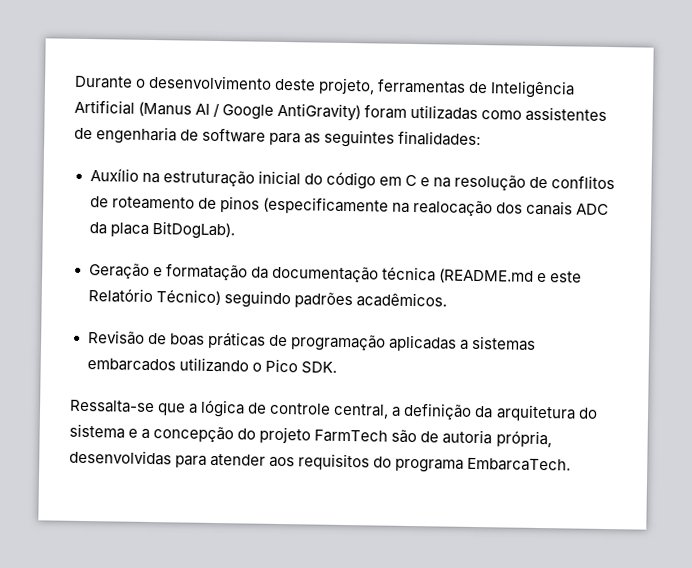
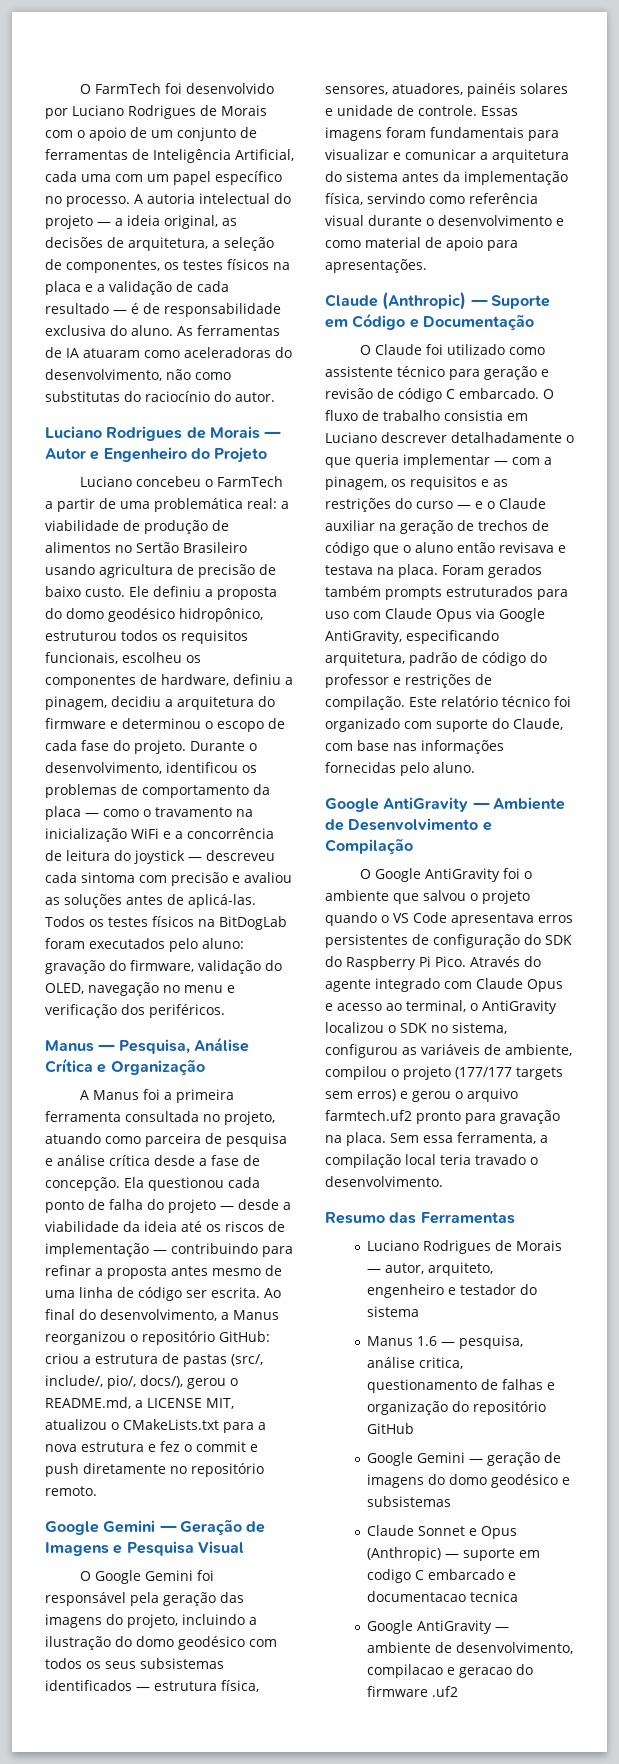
[74,74,576,99] [74,99,608,122] [74,126,482,148] [89,168,616,191] [89,196,609,217] [88,221,235,240] [88,263,582,284] [87,288,447,309] [87,330,536,352] [86,357,337,374] [70,399,598,422] [69,423,552,448] [69,449,572,473] Durante o desenvolvimento deste projeto, ferramentas de Inteligência Artificial (Manus AI / Google AntiGravity) foram utilizadas como assistentes de engenharia de software para as seguintes finalidades: // Auxílio na estruturação inicial do código em C e na resolução de conflitos de roteamento de pinos (especificamente na realocação dos canais ADC da placa BitDogLab). // Geração e formatação da documentação técnica (README.md e este Relatório Técnico) seguindo padrões acadêmicos. // Revisão de boas práticas de programação aplicadas a sistemas embarcados utilizando o Pico SDK. // Ressalta-se que a lógica de controle central, a definição da arquitetura do sistema e a concepção do projeto FarmTech são de autoria própria, desenvolvidas para atender aos requisitos do programa EmbarcaTech. -> [80,83,275,94] [45,105,267,119] [45,127,257,141] [45,149,294,163] [45,171,282,185] [45,193,291,207] [45,215,237,229] [45,237,274,251] [45,259,290,273] [45,281,229,295] [45,303,281,317] [45,325,280,336] [45,347,292,358] [45,369,231,381] [45,391,275,402] [45,426,282,441] [45,447,268,463] [80,476,284,487] [45,498,289,512] [45,520,229,534] [45,542,247,553] [45,564,276,578] [45,586,277,600] [45,608,263,622] [45,630,248,644] [45,652,201,664] [45,674,293,688] [45,696,275,710] [45,718,285,732] [45,740,257,754] [45,762,257,774] [45,784,270,798] [45,806,253,820] [45,828,274,842] [45,850,275,864] [45,872,292,886] [45,894,256,908] [45,916,287,930] [45,938,244,952] [45,960,282,974] [45,982,235,996] [45,1004,225,1018] [45,1037,249,1054] [45,1058,205,1075] [80,1089,235,1103] [45,1111,275,1125] [45,1133,287,1147] [45,1155,260,1166] [45,1177,260,1191] [45,1199,291,1213] [45,1221,285,1232] [45,1243,293,1257] [45,1265,282,1279] [45,1287,281,1301] [45,1309,279,1321] [45,1331,270,1345] [45,1353,263,1367] [45,1375,238,1389] [45,1397,234,1409] [45,1419,266,1433] [45,1441,258,1452] [45,1463,264,1477] [45,1486,97,1496] [45,1519,266,1535] [45,1541,244,1556] [80,1570,215,1584] [45,1592,244,1606] [45,1614,257,1628] [45,1636,277,1650] [45,1658,224,1669] [45,1680,259,1692] [325,83,568,97] [325,105,518,116] [325,127,559,141] [325,149,569,163] [325,171,568,185] [325,193,538,205] [325,215,564,226] [325,237,518,251] [325,259,427,273] [325,292,550,310] [325,313,534,330] [360,344,546,355] [325,366,549,380] [325,388,554,402] [325,410,528,421] [325,432,574,443] [325,454,552,468] [325,476,508,490] [325,498,546,512] [325,520,549,534] [325,542,566,556] [325,564,542,578] [325,586,568,600] [325,608,545,622] [325,630,499,644] [325,652,547,666] [325,674,492,688] [325,696,571,710] [325,718,563,732] [325,740,504,754] [325,762,475,776] [325,797,565,812] [325,818,492,831] [325,838,413,854] [360,868,533,882] [325,890,530,904] [325,912,573,926] [325,934,572,948] [325,956,541,970] [325,978,563,992] [325,1000,557,1014] [325,1022,507,1034] [325,1044,572,1058] [325,1066,563,1080] [325,1088,518,1102] [325,1110,560,1124] [325,1132,548,1146] [325,1154,538,1168] [325,1176,443,1187] [325,1212,515,1224] [367,1240,563,1254] [367,1262,494,1276] [367,1284,538,1298] [367,1306,420,1317] [367,1335,524,1349] [367,1357,464,1369] [367,1379,556,1393] [367,1401,547,1415] [367,1423,415,1434] [367,1452,562,1466] [367,1474,571,1488] [367,1496,452,1507] [367,1525,518,1539] [367,1547,541,1561] [367,1569,517,1583] [367,1591,519,1602] [367,1620,510,1634] [367,1642,574,1654] [367,1664,534,1678] [367,1686,459,1697] O FarmTech foi desenvolvido por Luciano Rodrigues de Morais com o apoio de um conjunto de ferramentas de Inteligência Artificial, cada uma com um papel específico no processo. A autoria intelectual do projeto — a ideia original, as decisões de arquitetura, a seleção de componentes, os testes físicos na placa e a validação de cada resultado — é de responsabilidade exclusiva do aluno. As ferramentas de IA atuaram como aceleradoras do desenvolvimento, não como substitutas do raciocínio do autor. // Luciano Rodrigues de Morais — Autor e Engenheiro do Projeto // Luciano concebeu o FarmTech a partir de uma problemática real: a viabilidade de produção de alimentos no Sertão Brasileiro usando agricultura de precisão de baixo custo. Ele definiu a proposta do domo geodésico hidropônico, estruturou todos os requisitos funcionais, escolheu os componentes de hardware, definiu a pinagem, decidiu a arquitetura do firmware e determinou o escopo de cada fase do projeto. Durante o desenvolvimento, identificou os problemas de comportamento da placa — como o travamento na inicialização WiFi e a concorrência de leitura do joystick — descreveu cada sintoma com precisão e avaliou as soluções antes de aplicá-las. Todos os testes físicos na BitDogLab foram executados pelo aluno: gravação do firmware, validação do OLED, navegação no menu e verificação dos periféricos. // Manus — Pesquisa, Análise Crítica e Organização // A Manus foi a primeira ferramenta consultada no projeto, atuando como parceira de pesquisa e análise crítica desde a fase de concepção. Ela questionou cada ponto de falha do projeto — desde a viabilidade da ideia até os riscos de implementação — contribuindo para refinar a proposta antes mesmo de uma linha de código ser escrita. Ao final do desenvolvimento, a Manus reorganizou o repositório GitHub: criou a estrutura de pastas (src/, include/, pio/, docs/), gerou o README.md, a LICENSE MIT, atualizou o CMakeLists.txt para a nova estrutura e fez o commit e push diretamente no repositório remoto. // Google Gemini — Geração de Imagens e Pesquisa Visual // O Google Gemini foi responsável pela geração das imagens do projeto, incluindo a ilustração do domo geodésico com todos os seus subsistemas identificados — estrutura física, sensores, atuadores, painéis solares e unidade de controle. Essas imagens foram fundamentais para visualizar e comunicar a arquitetura do sistema antes da implementação física, servindo como referência visual durante o desenvolvimento e como material de apoio para apresentações. // Claude (Anthropic) — Suporte em Código e Documentação // O Claude foi utilizado como assistente técnico para geração e revisão de código C embarcado. O fluxo de trabalho consistia em Luciano descrever detalhadamente o que queria implementar — com a pinagem, os requisitos e as restrições do curso — e o Claude auxiliar na geração de trechos de código que o aluno então revisava e testava na placa. Foram gerados também prompts estruturados para uso com Claude Opus via Google AntiGravity, especificando arquitetura, padrão de código do professor e restrições de compilação. Este relatório técnico foi organizado com suporte do Claude, com base nas informações fornecidas pelo aluno. // Google AntiGravity — Ambiente de Desenvolvimento e Compilação // O Google AntiGravity foi o ambiente que salvou o projeto quando o VS Code apresentava erros persistentes de configuração do SDK do Raspberry Pi Pico. Através do agente integrado com Claude Opus e acesso ao terminal, o AntiGravity localizou o SDK no sistema, configurou as variáveis de ambiente, compilou o projeto (177/177 targets sem erros) e gerou o arquivo farmtech.uf2 pronto para gravação na placa. Sem essa ferramenta, a compilação local teria travado o desenvolvimento. // Resumo das Ferramentas // Luciano Rodrigues de Morais — autor, arquiteto, engenheiro e testador do sistema // Manus 1.6 — pesquisa, análise critica, questionamento de falhas e organização do repositório GitHub // Google Gemini — geração de imagens do domo geodésico e subsistemas // Claude Sonnet e Opus (Anthropic) — suporte em codigo C embarcado e documentacao tecnica // Google AntiGravity — ambiente de desenvolvimento, compilacao e geracao do firmware .uf2

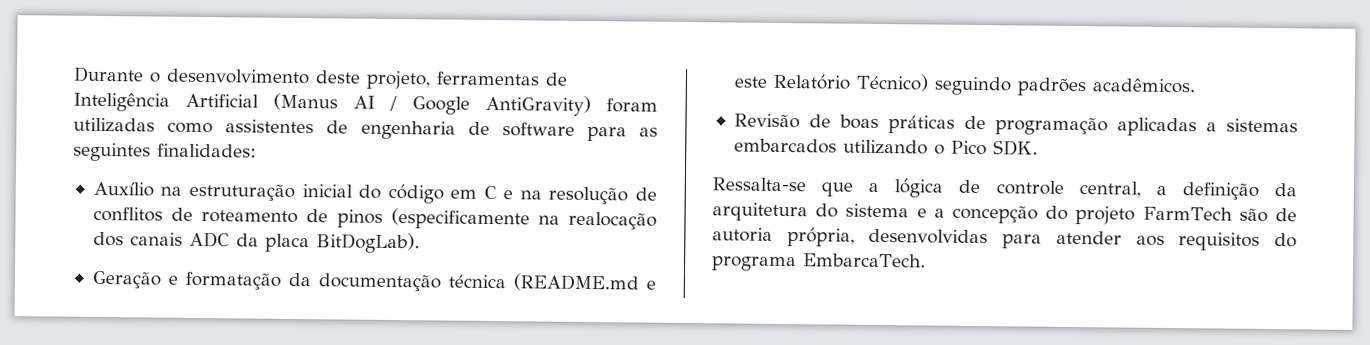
[80,83,275,94] [45,105,267,119] [45,127,257,141] [45,149,294,163] [45,171,282,185] [45,193,291,207] [45,215,237,229] [45,237,274,251] [45,259,290,273] [45,281,229,295] [45,303,281,317] [45,325,280,336] [45,347,292,358] [45,369,231,381] [45,391,275,402] [45,426,282,441] [45,447,268,463] [80,476,284,487] [45,498,289,512] [45,520,229,534] [45,542,247,553] [45,564,276,578] [45,586,277,600] [45,608,263,622] [45,630,248,644] [45,652,201,664] [45,674,293,688] [45,696,275,710] [45,718,285,732] [45,740,257,754] [45,762,257,774] [45,784,270,798] [45,806,253,820] [45,828,274,842] [45,850,275,864] [45,872,292,886] [45,894,256,908] [45,916,287,930] [45,938,244,952] [45,960,282,974] [45,982,235,996] [45,1004,225,1018] [45,1037,249,1054] [45,1058,205,1075] [80,1089,235,1103] [45,1111,275,1125] [45,1133,287,1147] [45,1155,260,1166] [45,1177,260,1191] [45,1199,291,1213] [45,1221,285,1232] [45,1243,293,1257] [45,1265,282,1279] [45,1287,281,1301] [45,1309,279,1321] [45,1331,270,1345] [45,1353,263,1367] [45,1375,238,1389] [45,1397,234,1409] [45,1419,266,1433] [45,1441,258,1452] [45,1463,264,1477] [45,1486,97,1496] [45,1519,266,1535] [45,1541,244,1556] [80,1570,215,1584] [45,1592,244,1606] [45,1614,257,1628] [45,1636,277,1650] [45,1658,224,1669] [45,1680,259,1692] [325,83,568,97] [325,105,518,116] [325,127,559,141] [325,149,569,163] [325,171,568,185] [325,193,538,205] [325,215,564,226] [325,237,518,251] [325,259,427,273] [325,292,550,310] [325,313,534,330] [360,344,546,355] [325,366,549,380] [325,388,554,402] [325,410,528,421] [325,432,574,443] [325,454,552,468] [325,476,508,490] [325,498,546,512] [325,520,549,534] [325,542,566,556] [325,564,542,578] [325,586,568,600] [325,608,545,622] [325,630,499,644] [325,652,547,666] [325,674,492,688] [325,696,571,710] [325,718,563,732] [325,740,504,754] [325,762,475,776] [325,797,565,812] [325,818,492,831] [325,838,413,854] [360,868,533,882] [325,890,530,904] [325,912,573,926] [325,934,572,948] [325,956,541,970] [325,978,563,992] [325,1000,557,1014] [325,1022,507,1034] [325,1044,572,1058] [325,1066,563,1080] [325,1088,518,1102] [325,1110,560,1124] [325,1132,548,1146] [325,1154,538,1168] [325,1176,443,1187] [325,1212,515,1224] [367,1240,563,1254] [367,1262,494,1276] [367,1284,538,1298] [367,1306,420,1317] [367,1335,524,1349] [367,1357,464,1369] [367,1379,556,1393] [367,1401,547,1415] [367,1423,415,1434] [367,1452,562,1466] [367,1474,571,1488] [367,1496,452,1507] [367,1525,518,1539] [367,1547,541,1561] [367,1569,517,1583] [367,1591,519,1602] [367,1620,510,1634] [367,1642,574,1654] [367,1664,534,1678] [367,1686,459,1697] O FarmTech foi desenvolvido por Luciano Rodrigues de Morais com o apoio de um conjunto de ferramentas de Inteligência Artificial, cada uma com um papel específico no processo. A autoria intelectual do projeto — a ideia original, as decisões de arquitetura, a seleção de componentes, os testes físicos na placa e a validação de cada resultado — é de responsabilidade exclusiva do aluno. As ferramentas de IA atuaram como aceleradoras do desenvolvimento, não como substitutas do raciocínio do autor. // Luciano Rodrigues de Morais — Autor e Engenheiro do Projeto // Luciano concebeu o FarmTech a partir de uma problemática real: a viabilidade de produção de alimentos no Sertão Brasileiro usando agricultura de precisão de baixo custo. Ele definiu a proposta do domo geodésico hidropônico, estruturou todos os requisitos funcionais, escolheu os componentes de hardware, definiu a pinagem, decidiu a arquitetura do firmware e determinou o escopo de cada fase do projeto. Durante o desenvolvimento, identificou os problemas de comportamento da placa — como o travamento na inicialização WiFi e a concorrência de leitura do joystick — descreveu cada sintoma com precisão e avaliou as soluções antes de aplicá-las. Todos os testes físicos na BitDogLab foram executados pelo aluno: gravação do firmware, validação do OLED, navegação no menu e verificação dos periféricos. // Manus — Pesquisa, Análise Crítica e Organização // A Manus foi a primeira ferramenta consultada no projeto, atuando como parceira de pesquisa e análise crítica desde a fase de concepção. Ela questionou cada ponto de falha do projeto — desde a viabilidade da ideia até os riscos de implementação — contribuindo para refinar a proposta antes mesmo de uma linha de código ser escrita. Ao final do desenvolvimento, a Manus reorganizou o repositório GitHub: criou a estrutura de pastas (src/, include/, pio/, docs/), gerou o README.md, a LICENSE MIT, atualizou o CMakeLists.txt para a nova estrutura e fez o commit e push diretamente no repositório remoto. // Google Gemini — Geração de Imagens e Pesquisa Visual // O Google Gemini foi responsável pela geração das imagens do projeto, incluindo a ilustração do domo geodésico com todos os seus subsistemas identificados — estrutura física, sensores, atuadores, painéis solares e unidade de controle. Essas imagens foram fundamentais para visualizar e comunicar a arquitetura do sistema antes da implementação física, servindo como referência visual durante o desenvolvimento e como material de apoio para apresentações. // Claude (Anthropic) — Suporte em Código e Documentação // O Claude foi utilizado como assistente técnico para geração e revisão de código C embarcado. O fluxo de trabalho consistia em Luciano descrever detalhadamente o que queria implementar — com a pinagem, os requisitos e as restrições do curso — e o Claude auxiliar na geração de trechos de código que o aluno então revisava e testava na placa. Foram gerados também prompts estruturados para uso com Claude Opus via Google AntiGravity, especificando arquitetura, padrão de código do professor e restrições de compilação. Este relatório técnico foi organizado com suporte do Claude, com base nas informações fornecidas pelo aluno. // Google AntiGravity — Ambiente de Desenvolvimento e Compilação // O Google AntiGravity foi o ambiente que salvou o projeto quando o VS Code apresentava erros persistentes de configuração do SDK do Raspberry Pi Pico. Através do agente integrado com Claude Opus e acesso ao terminal, o AntiGravity localizou o SDK no sistema, configurou as variáveis de ambiente, compilou o projeto (177/177 targets sem erros) e gerou o arquivo farmtech.uf2 pronto para gravação na placa. Sem essa ferramenta, a compilação local teria travado o desenvolvimento. // Resumo das Ferramentas // Luciano Rodrigues de Morais — autor, arquiteto, engenheiro e testador do sistema // Manus 1.6 — pesquisa, análise critica, questionamento de falhas e organização do repositório GitHub // Google Gemini — geração de imagens do domo geodésico e subsistemas // Claude Sonnet e Opus (Anthropic) — suporte em codigo C embarcado e documentacao tecnica // Google AntiGravity — ambiente de desenvolvimento, compilacao e geracao do firmware .uf2 -> [73,66,568,90] [73,92,658,117] [73,117,658,142] [73,142,257,162] [92,181,657,205] [92,206,657,230] [92,231,420,254] [91,270,656,292] [733,73,1195,97] [733,113,1298,137] [733,138,1038,156] [712,177,1297,200] [712,202,1297,225] [712,227,1297,251] [711,253,926,272] Durante o desenvolvimento deste projeto, ferramentas de Inteligência Artificial (Manus AI / Google AntiGravity) foram utilizadas como assistentes de engenharia de software para as seguintes finalidades: // Auxílio na estruturação inicial do código em C e na resolução de conflitos de roteamento de pinos (especificamente na realocação dos canais ADC da placa BitDogLab). // Geração e formatação da documentação técnica (README.md e este Relatório Técnico) seguindo padrões acadêmicos. // Revisão de boas práticas de programação aplicadas a sistemas embarcados utilizando o Pico SDK. // Ressalta-se que a lógica de controle central, a definição da arquitetura do sistema e a concepção do projeto FarmTech são de autoria própria, desenvolvidas para atender aos requisitos do programa EmbarcaTech.

